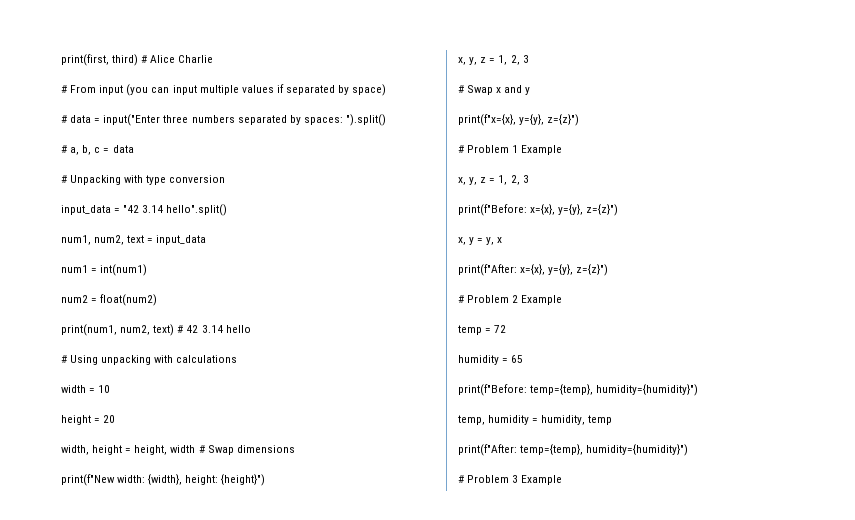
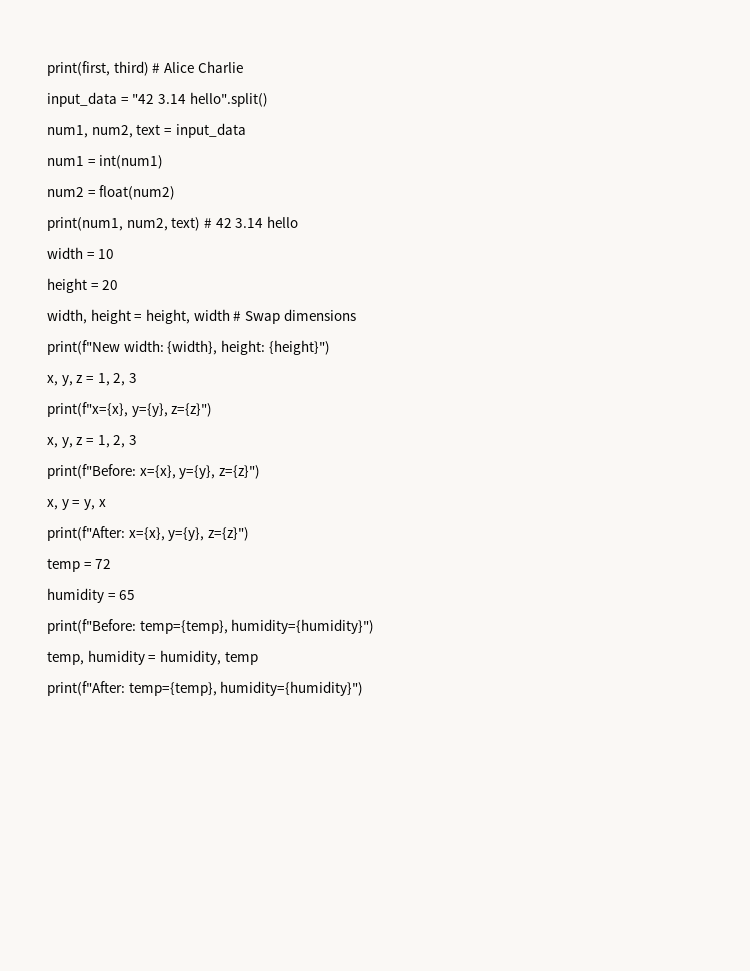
[61,84,387,96] [61,114,386,126] [61,145,134,155] [61,175,226,185] // # From input (you can input multiple values if separated by space) // # data = input("Enter three numbers separated by spaces: ").split() // # a, b, c = data // # Unpacking with type conversion -> (243, 67) none
[61,355,238,365] // # Using unpacking with calculations -> (298, 222) none
[458,85,531,95] // # Swap x and y -> (137, 378) none
[458,145,563,155] // # Problem 1 Example -> (213, 410) none
[458,295,563,305] // # Problem 2 Example -> (249, 534) none
[458,475,563,485] // # Problem 3 Example -> (364, 688) none

